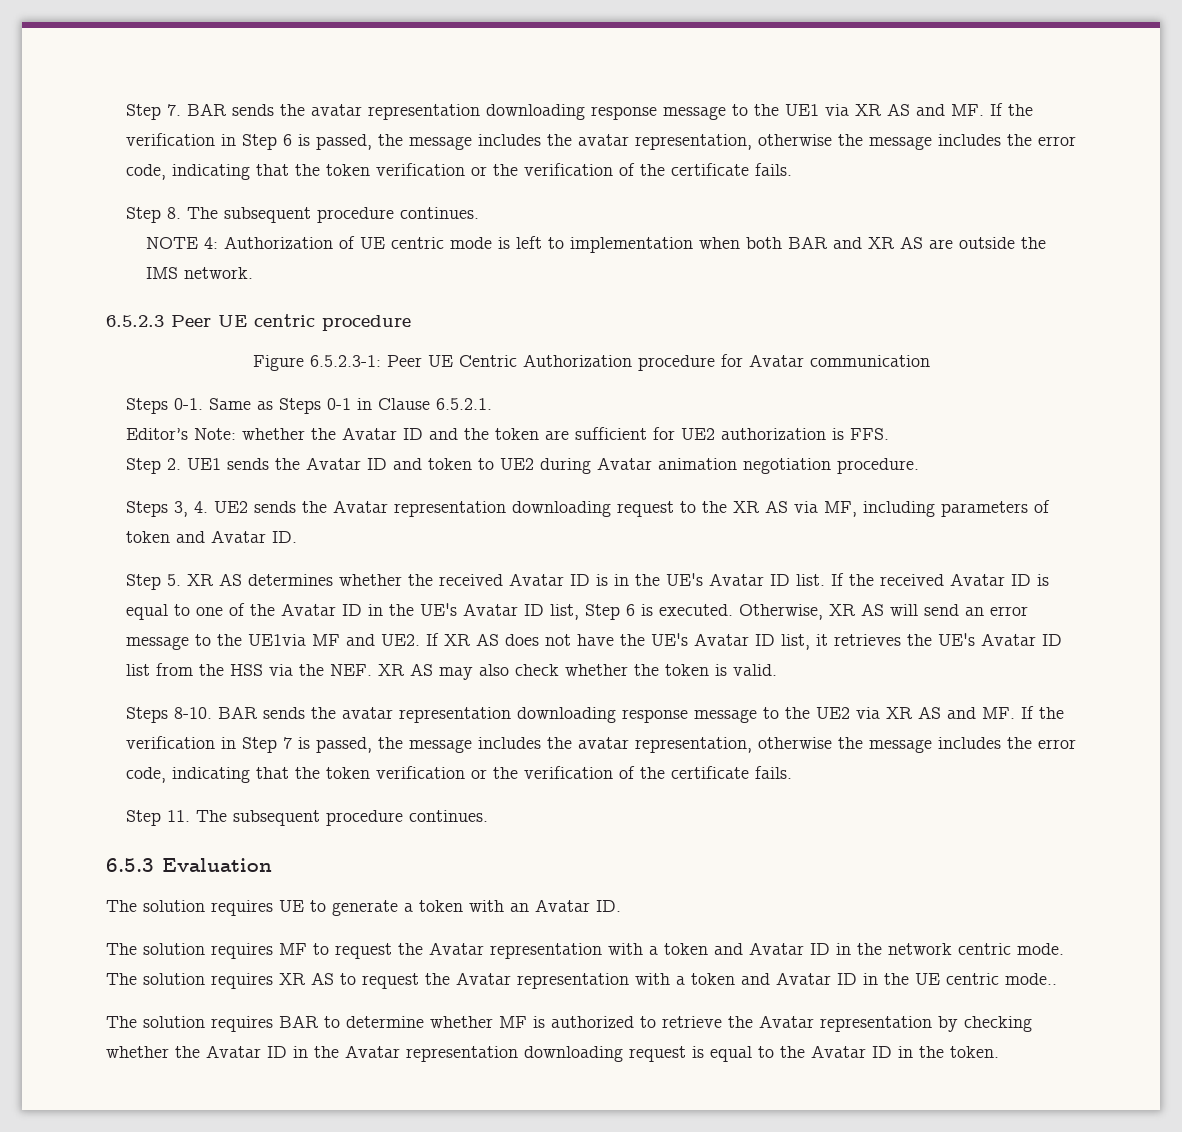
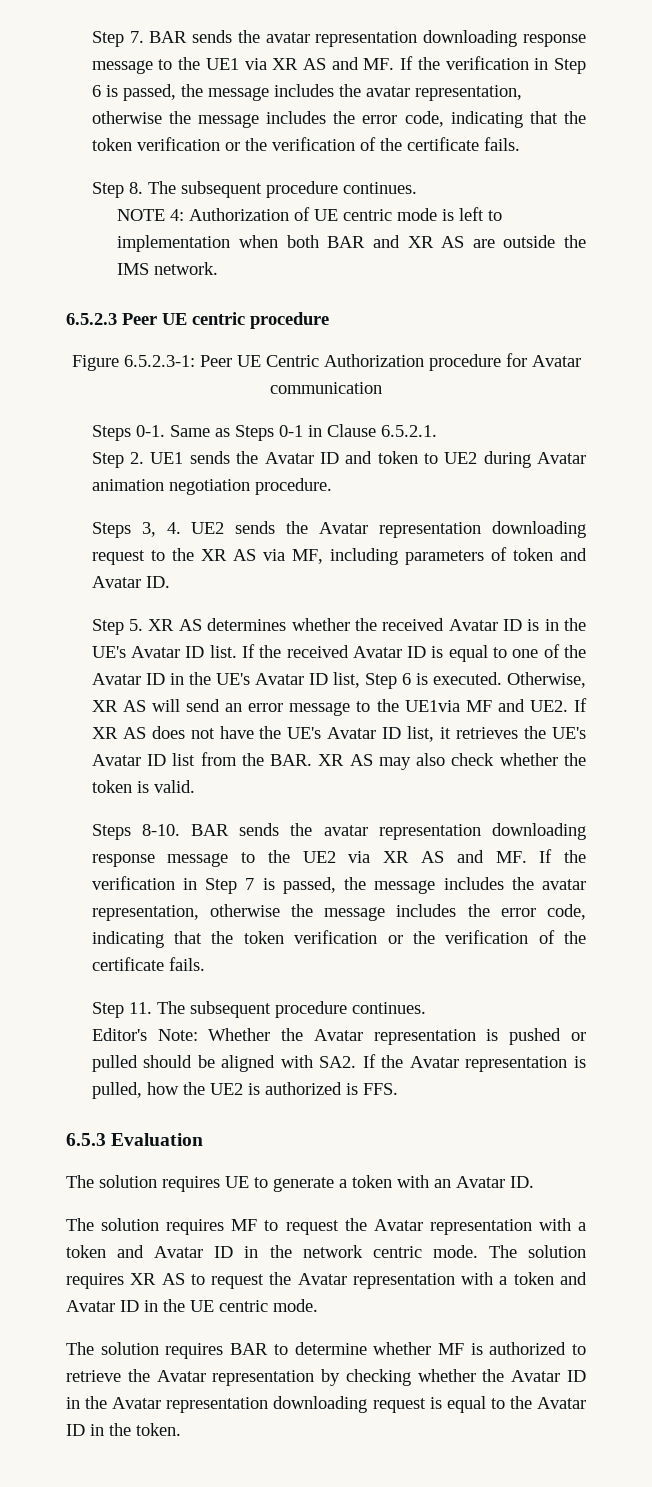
[125,427,889,440] // Editor’s Note: whether the Avatar ID and the token are sufficient for UE2 authorization is FFS. -> (437, 431) none
[229,664,372,676] HSS via the NEF. -> [270,754,313,766] BAR.
(488, 816) none -> [91,1028,587,1045] [91,1054,587,1072] [91,1082,398,1099] // Editor's Note: Whether the Avatar representation is pushed or pulled should be aligned with SA2. If the Avatar representation is pulled, how the UE2 is authorized is FFS.
[1005,973,1057,985] mode.. -> [273,1299,318,1312] mode.

